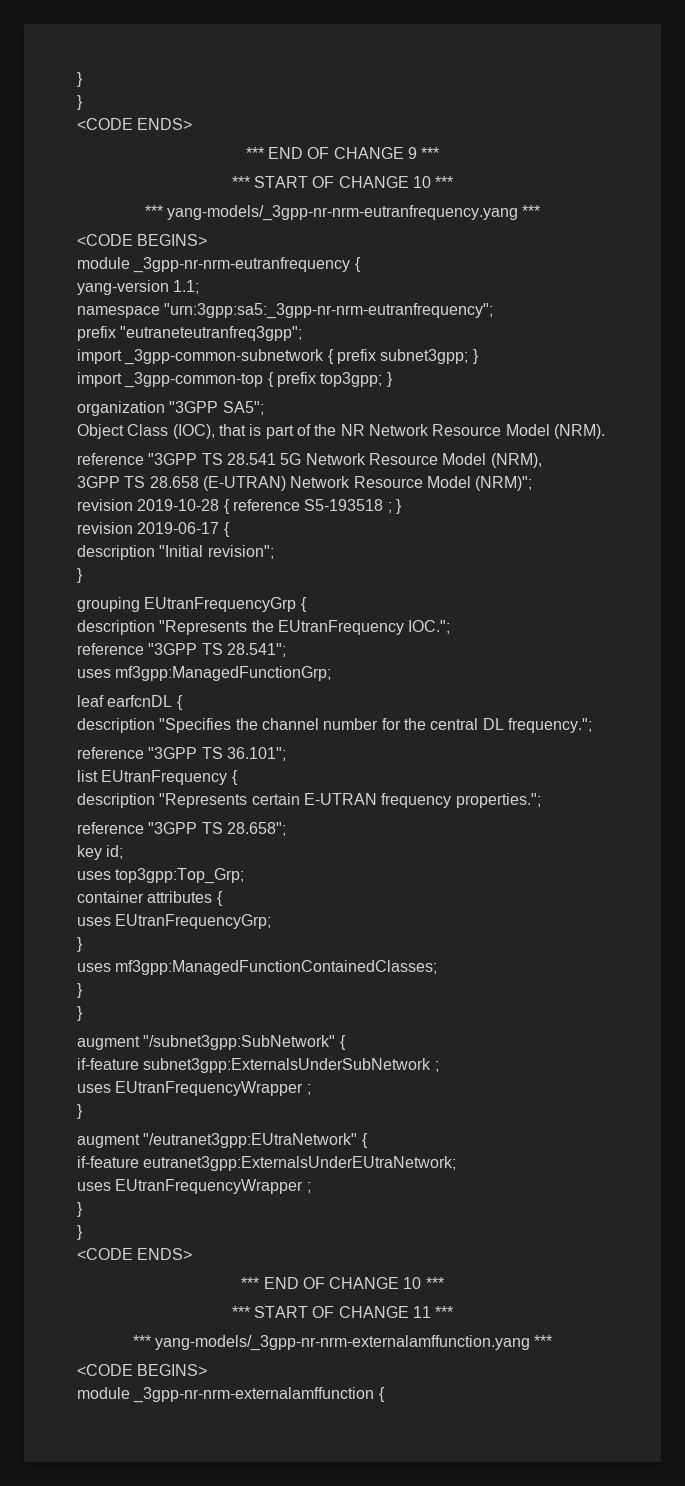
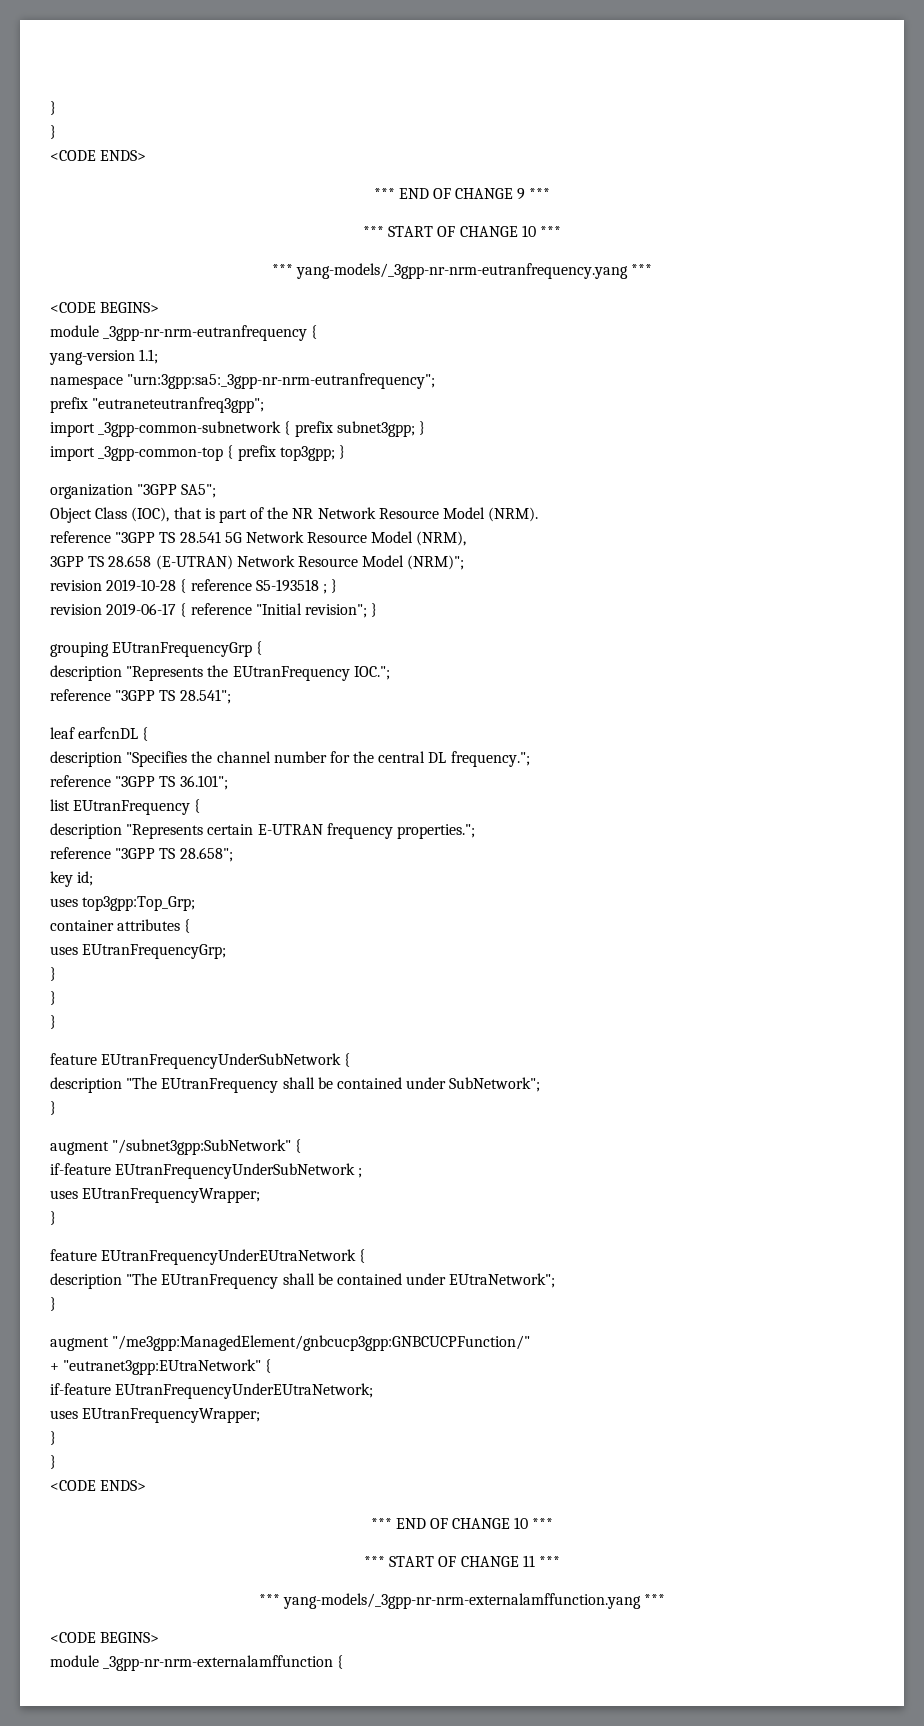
[77,545,155,560] // description -> [190,603,252,615] reference
(274, 552) // -> (367, 611) none
[77,666,332,681] // uses mf3gpp:ManagedFunctionGrp; -> (231, 696) none
[77,960,438,975] [77,983,83,998] uses mf3gpp:ManagedFunctionContainedClasses; // } -> [50,991,56,1005] [50,1015,56,1029] [50,1053,351,1069] [50,1077,541,1093] } // } // feature EUtranFrequencyUnderSubNetwork { // description "The EUtranFrequency shall be contained under SubNetwork";
[143,1058,432,1073] subnet3gpp:ExternalsUnderSubNetwork -> [115,1163,356,1179] EUtranFrequencyUnderSubNetwork
[115,1081,311,1096] [77,1104,83,1119] [77,1133,368,1148] [77,1156,457,1171] [77,1179,311,1194] EUtranFrequencyWrapper ; // } // augment "/eutranet3gpp:EUtraNetwork" { // if-feature eutranet3gpp:ExternalsUnderEUtraNetwork; // uses EUtranFrequencyWrapper ; -> [82,1188,261,1203] [50,1211,56,1225] [50,1249,366,1265] [50,1273,556,1289] [50,1297,56,1311] [50,1335,531,1351] [50,1359,272,1375] [50,1383,374,1399] [50,1408,261,1423] EUtranFrequencyWrapper; // } // feature EUtranFrequencyUnderEUtraNetwork { // description "The EUtranFrequency shall be contained under EUtraNetwork"; // } // augment "/me3gpp:ManagedElement/gnbcucp3gpp:GNBCUCPFunction/" // + "eutranet3gpp:EUtraNetwork" { // if-feature EUtranFrequencyUnderEUtraNetwork; // uses EUtranFrequencyWrapper;

